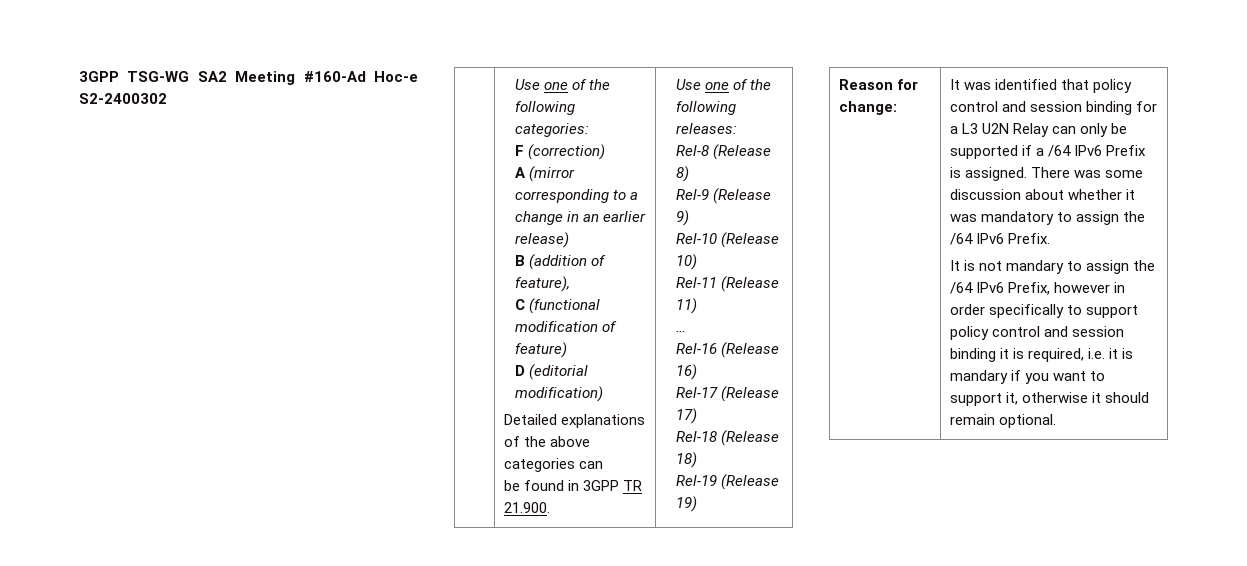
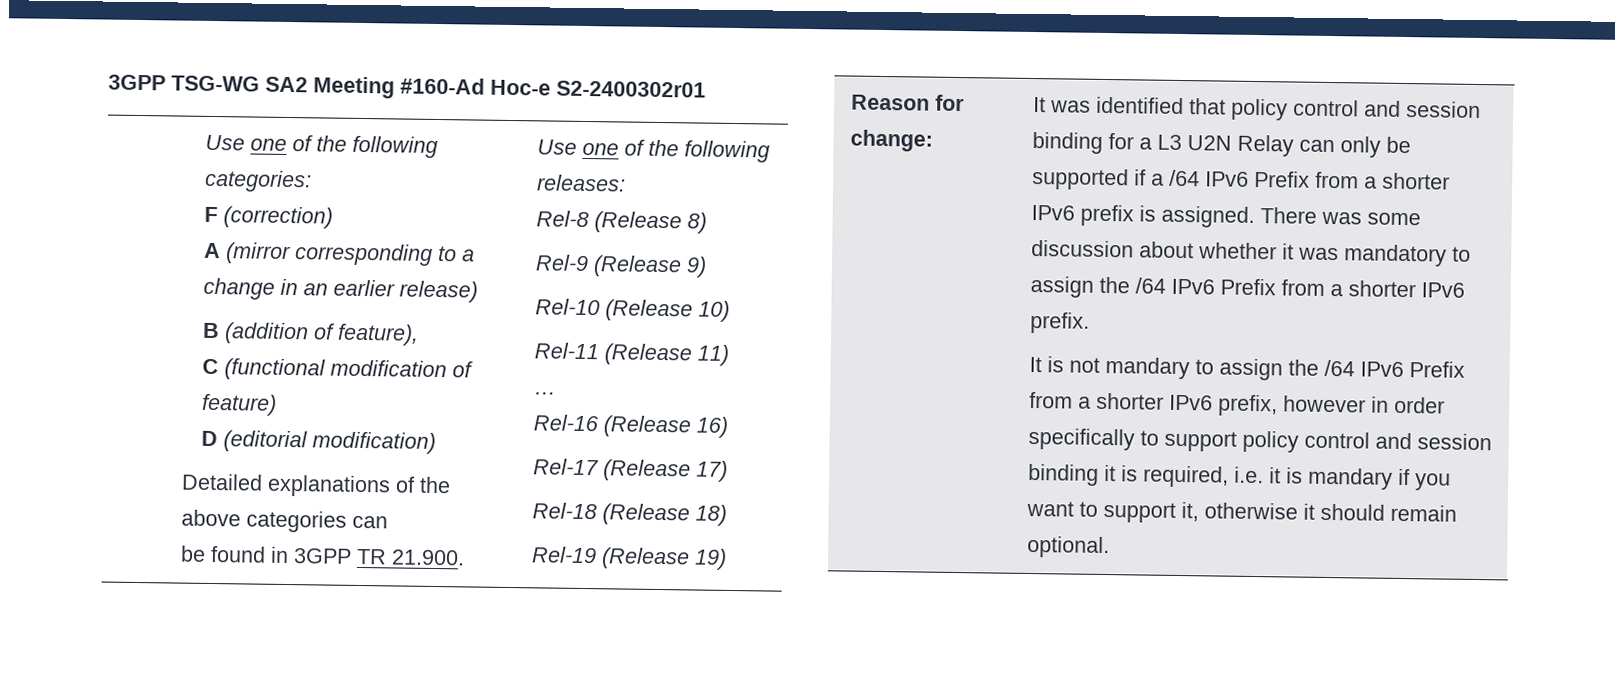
[79,93,167,104] S2-2400302 -> [556,80,706,98] S2-2400302r01
(1147, 150) none -> [1315,171,1451,190] [1031,204,1135,227] from a shorter IPv6 prefix
[1008,233,1051,244] Prefix. -> [1220,278,1466,298] [1030,311,1091,334] Prefix from a shorter IPv6 prefix.
[1008,282,1051,295] Prefix, -> [1409,361,1466,378] [1029,391,1279,417] Prefix from a shorter IPv6 prefix,

